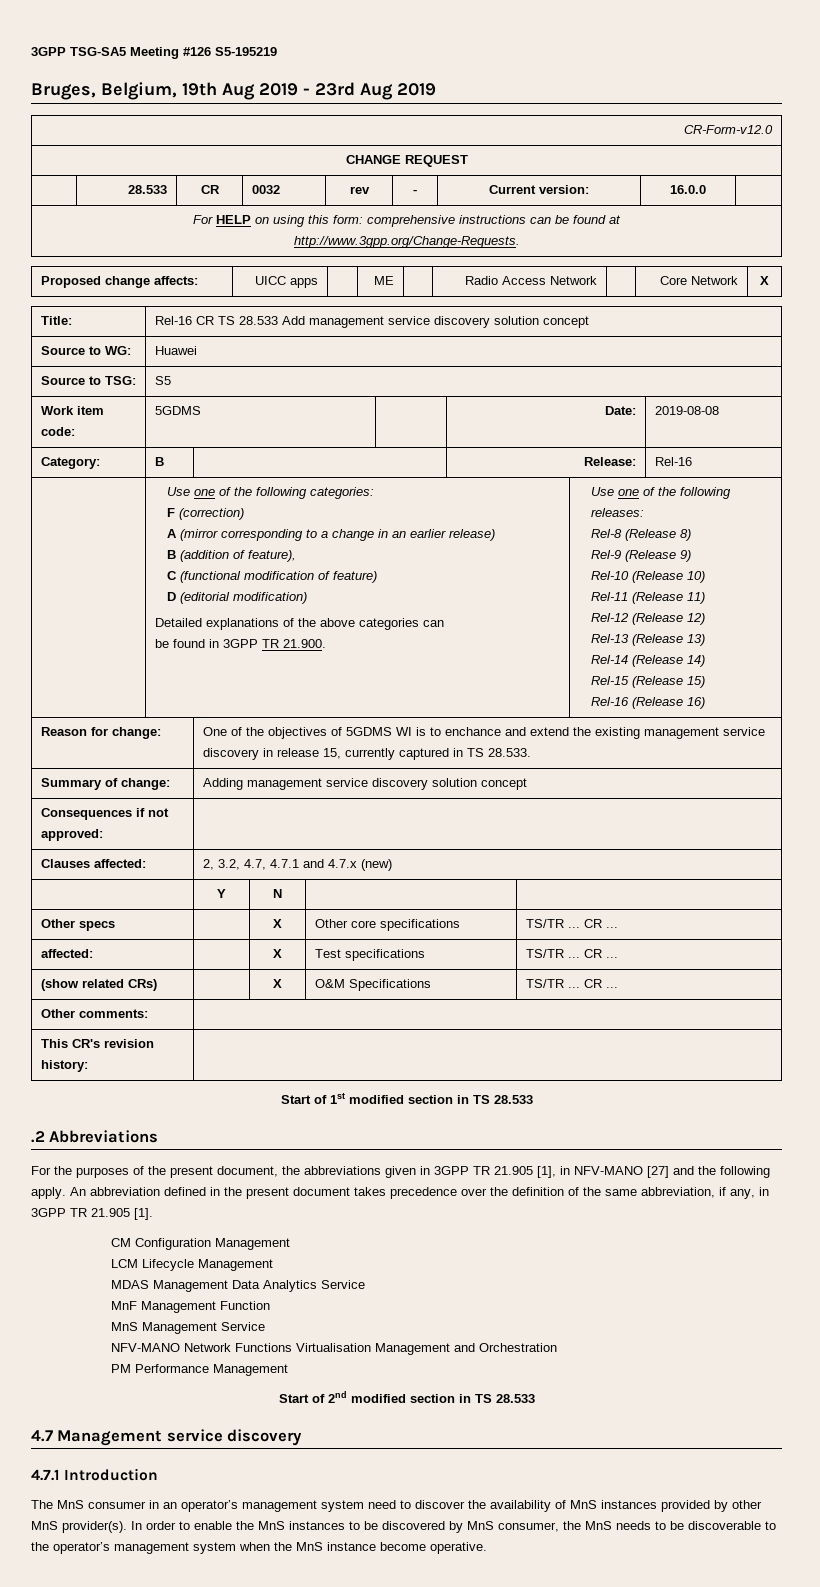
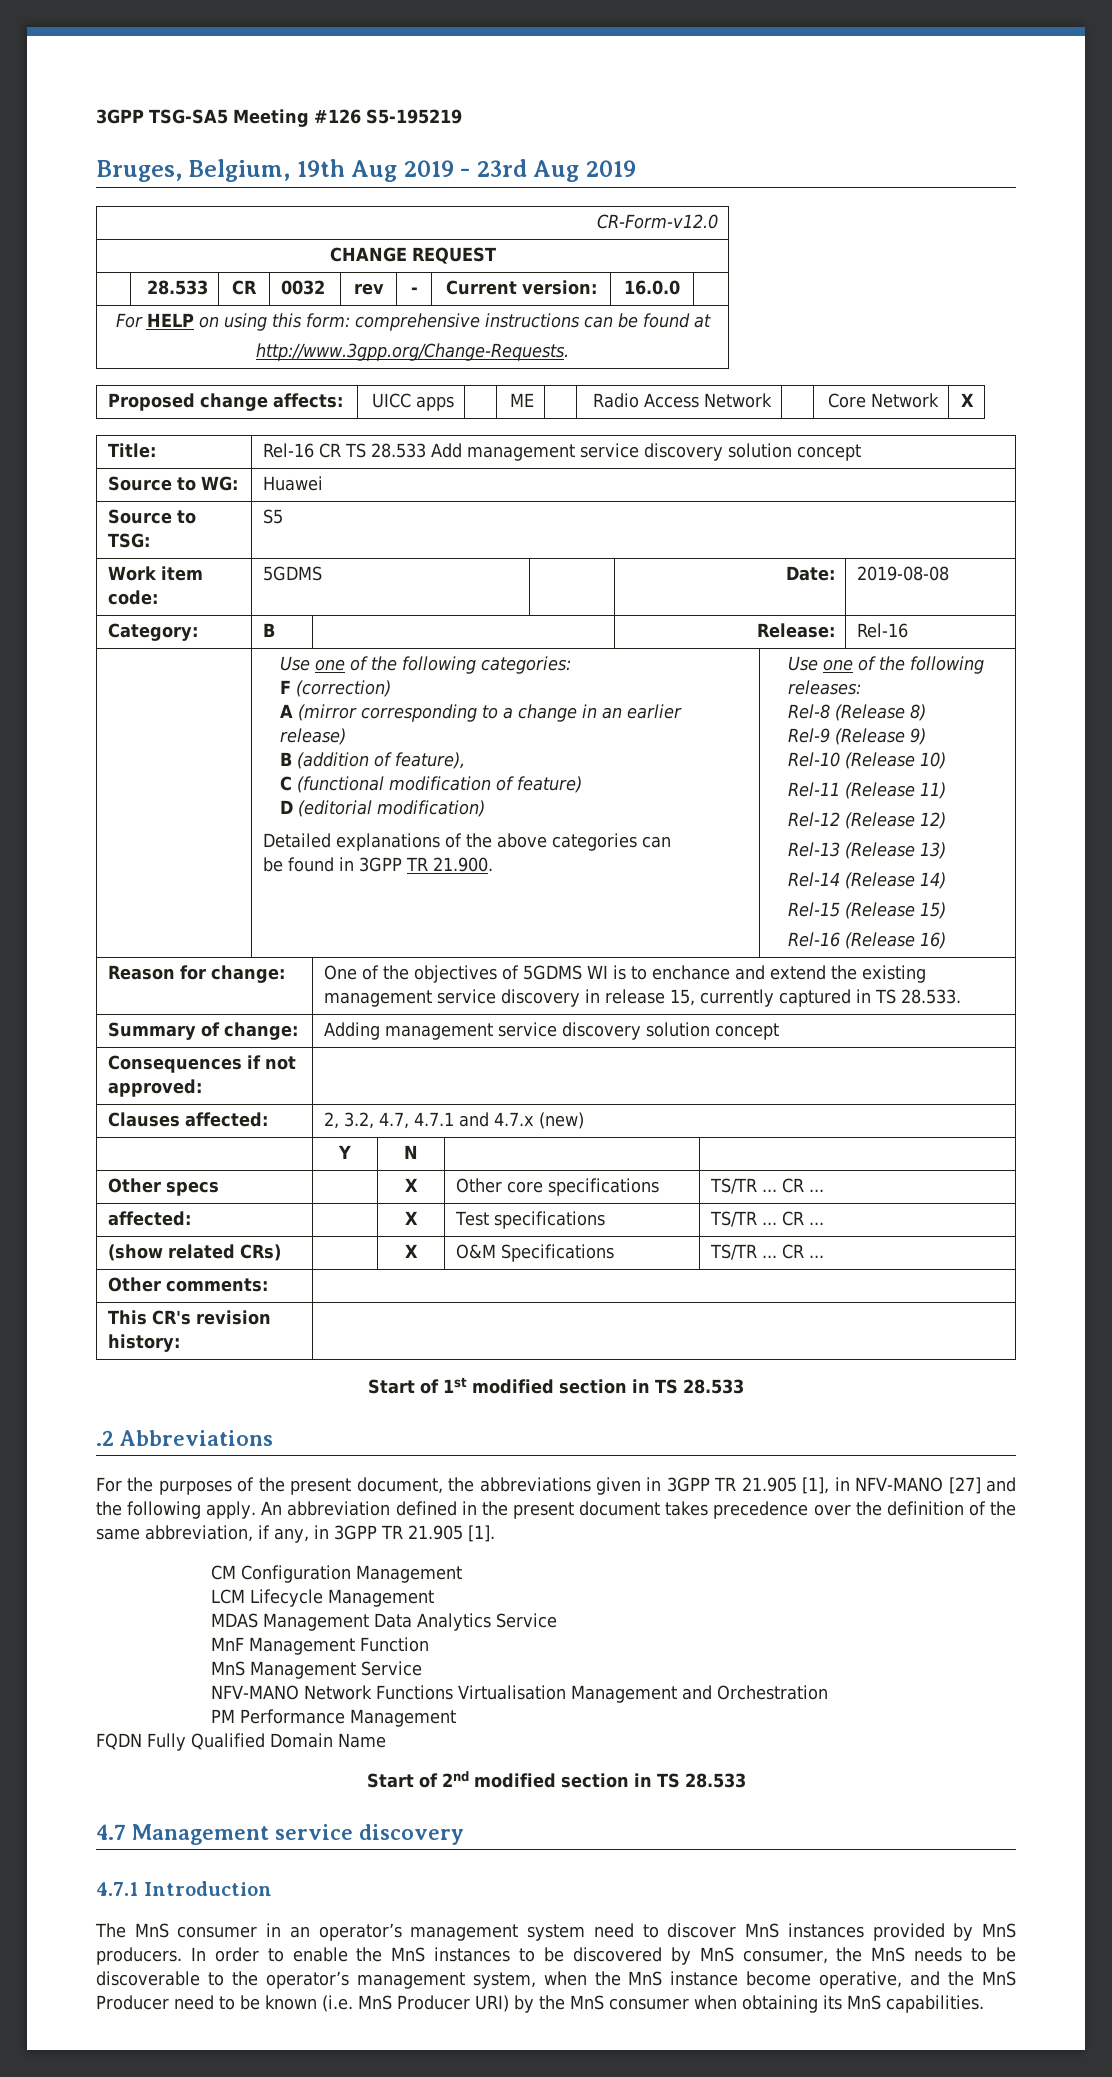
(289, 1370) none -> [96,1733,386,1751] // FQDN Fully Qualified Domain Name
[468,1500,566,1512] the availability of -> (737, 1930) none
[732,1500,762,1509] [31,1521,127,1533] other MnS provider(s). -> [982,1923,1017,1938] [96,1947,182,1965] MnS producers.
[193,1542,236,1554] system -> [472,1972,536,1989] system,
[430,1542,487,1554] operative. -> [819,1971,1017,1989] [96,1995,984,2013] operative, and the MnS Producer need to be known (i.e. MnS Producer URI) by the MnS consumer when obtaining its MnS capabilities.

